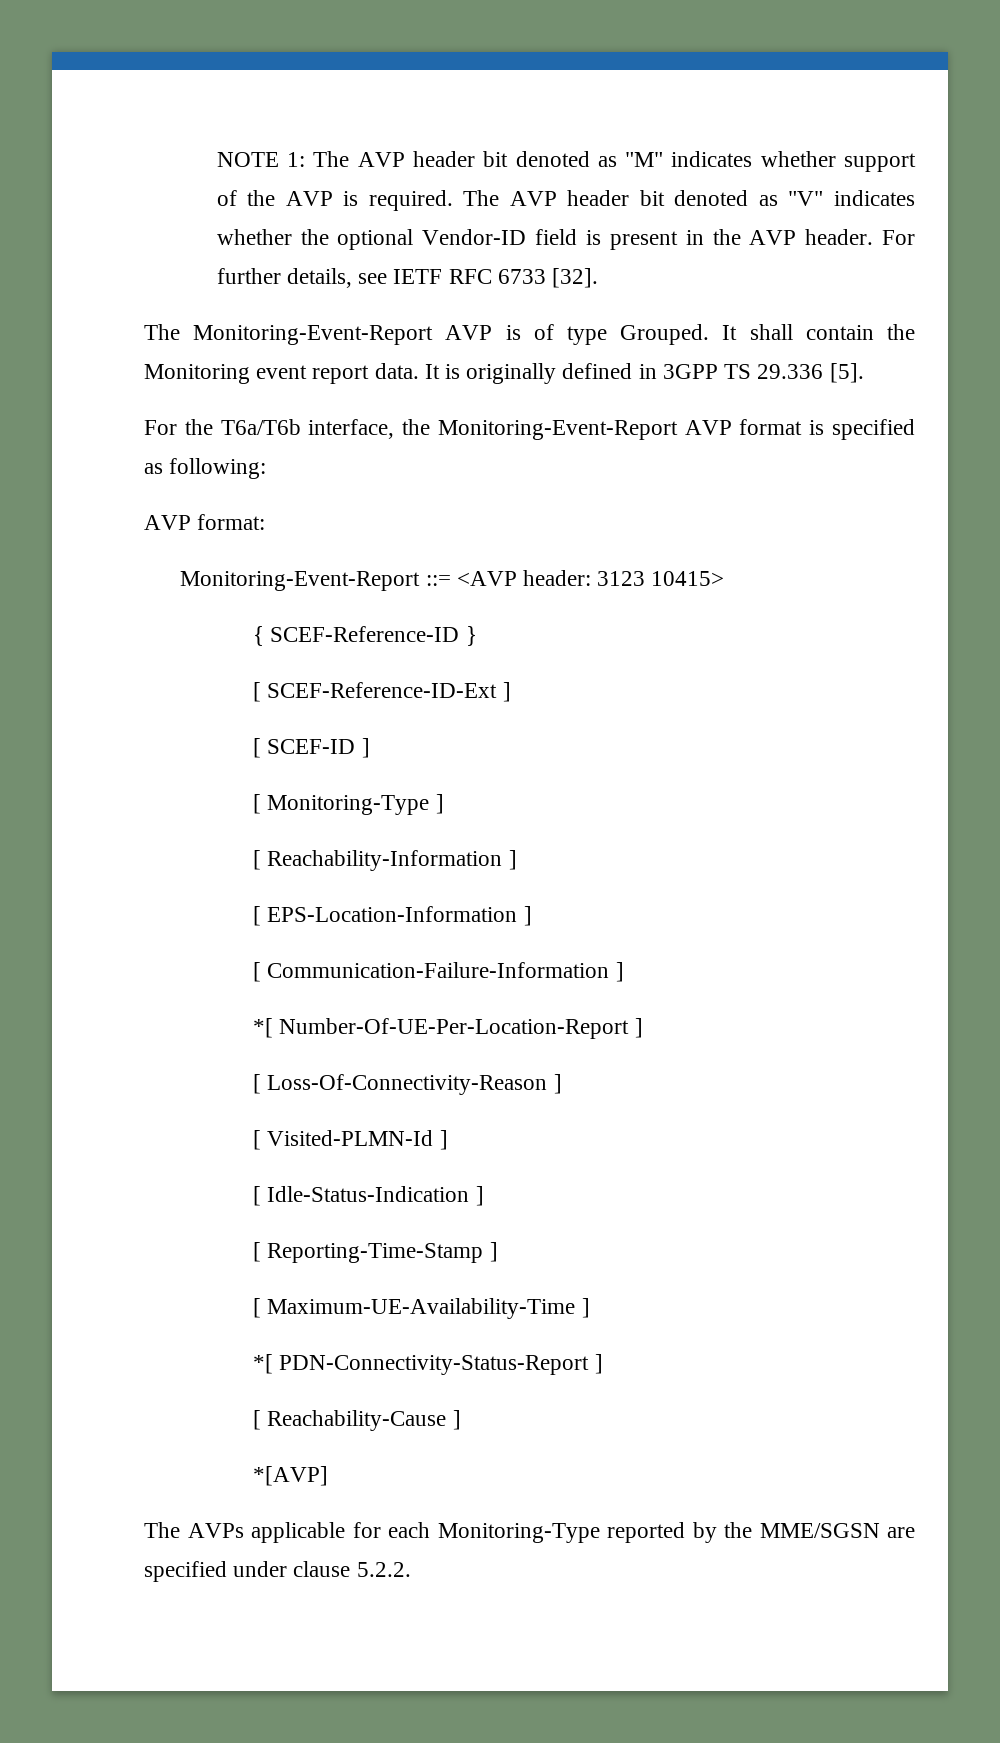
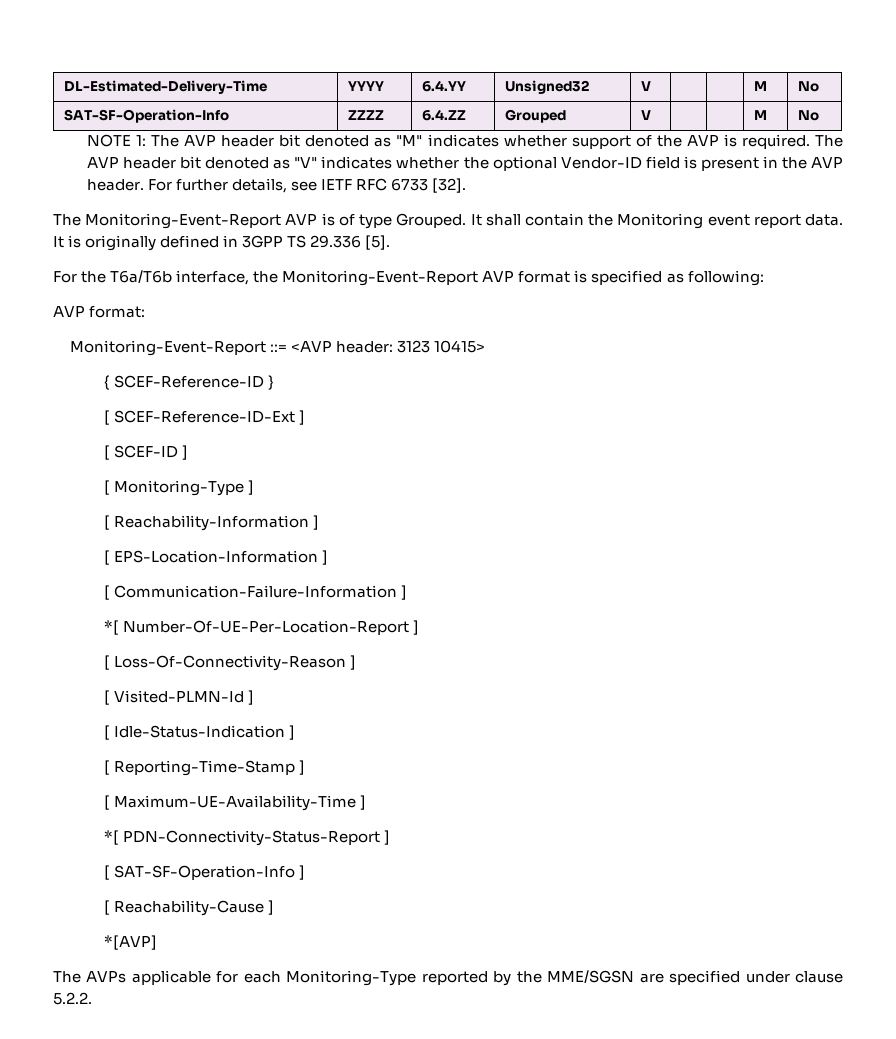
(216, 159) none -> [63,80,267,94] [347,81,384,91] [421,80,466,92] [504,80,590,94] [640,81,651,91] [753,81,767,91] [797,81,819,92] [63,109,229,123] [347,110,384,120] [421,109,466,121] [504,109,566,123] [640,110,651,120] [753,110,767,120] [797,110,819,121] DL-Estimated-Delivery-Time | YYYY | 6.4.YY | Unsigned32 | V | | | M | No // SAT-SF-Operation-Info | ZZZZ | 6.4.ZZ | Grouped | V | | | M | No //
(603, 1364) none -> [104,865,306,880] // [ SAT-SF-Operation-Info ]

